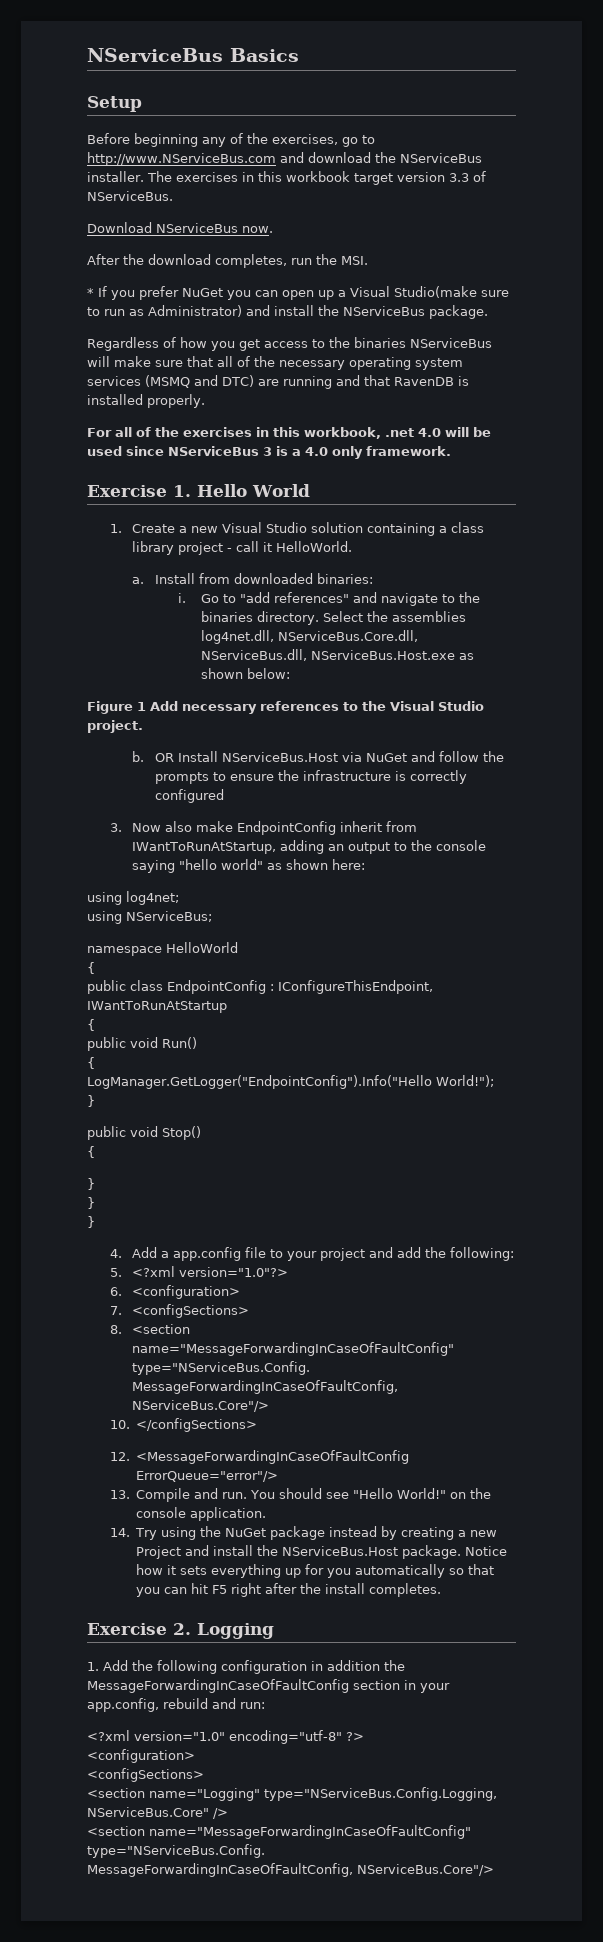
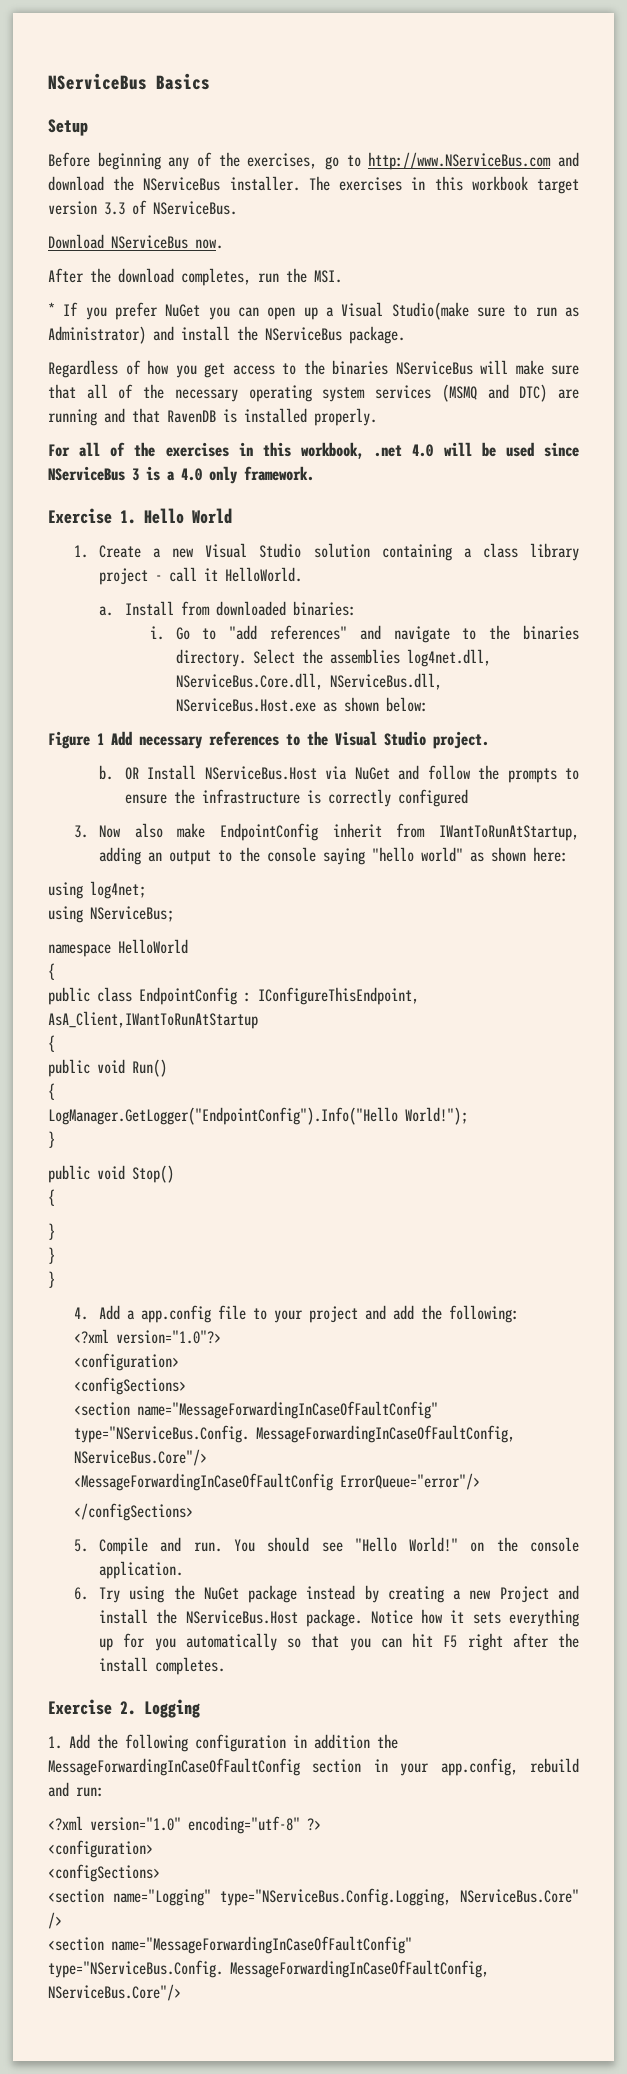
[87,1001,227,1013] IWantToRunAtStartup -> [48,1011,258,1029] AsA_Client,IWantToRunAtStartup
[109,1268,122,1277] 5. -> (520, 1314) none
[109,1285,241,1299] [109,1304,250,1318] [109,1325,122,1334] 6. <configuration> // 7. <configSections> // 8. -> [73,1353,179,1371] [73,1377,186,1395] <configuration> // <configSections> //
[109,1418,258,1432] [109,1452,130,1461] 10. </configSections> // 12. -> (207, 1457) none
[109,1490,130,1499] 13. -> [73,1503,193,1521] [73,1539,88,1552] </configSections> // 5.
[109,1528,130,1537] 14. -> [73,1587,88,1600] 6.

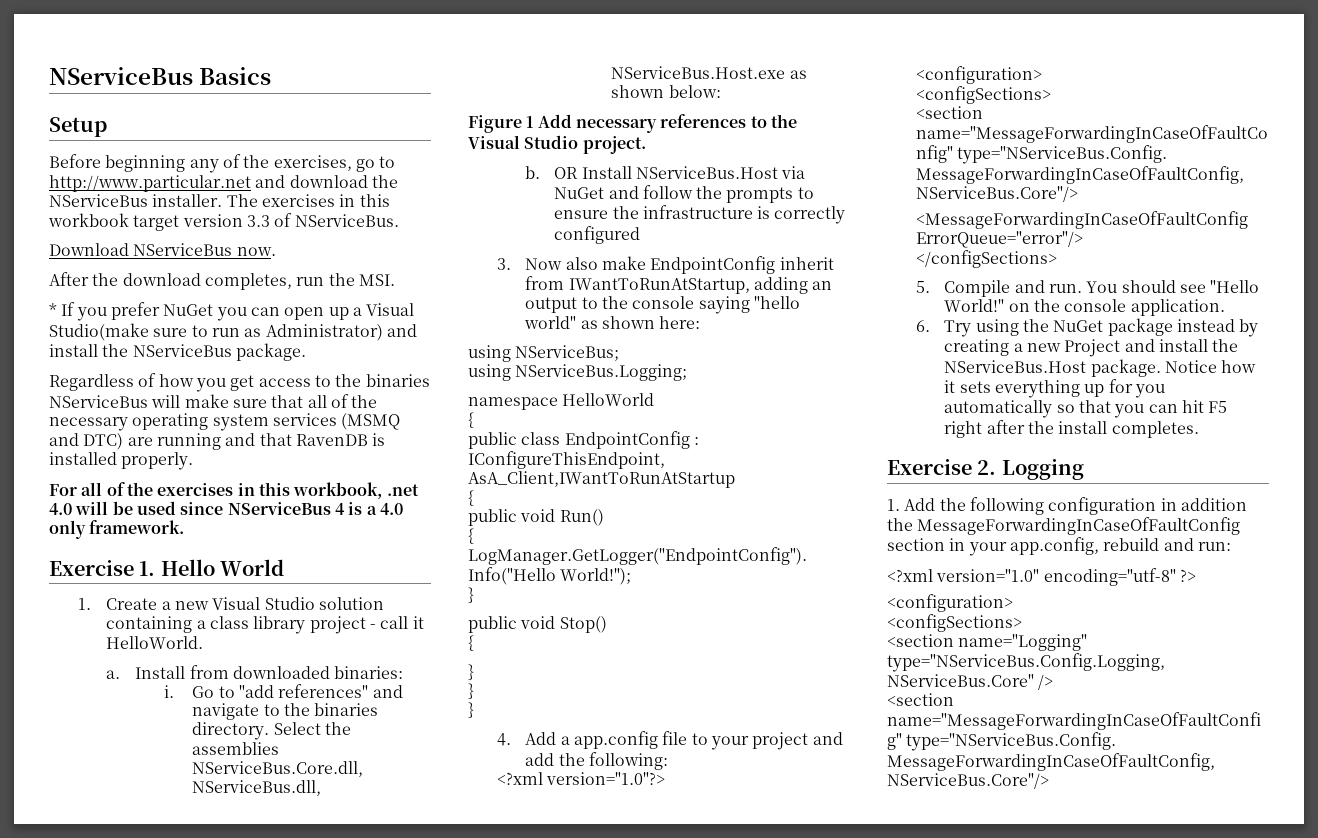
[368,152,552,170] http://www.NServiceBus.com -> [49,175,251,192] http://www.particular.net
[132,468,139,481] 3 -> [334,503,345,515] 4
[406,649,491,667] log4net.dll, -> (280, 748) none
[90,881,146,899] [48,906,174,923] log4net; // using NServiceBus; -> [515,345,620,361] [468,364,688,381] NServiceBus; // using NServiceBus.Logging;

